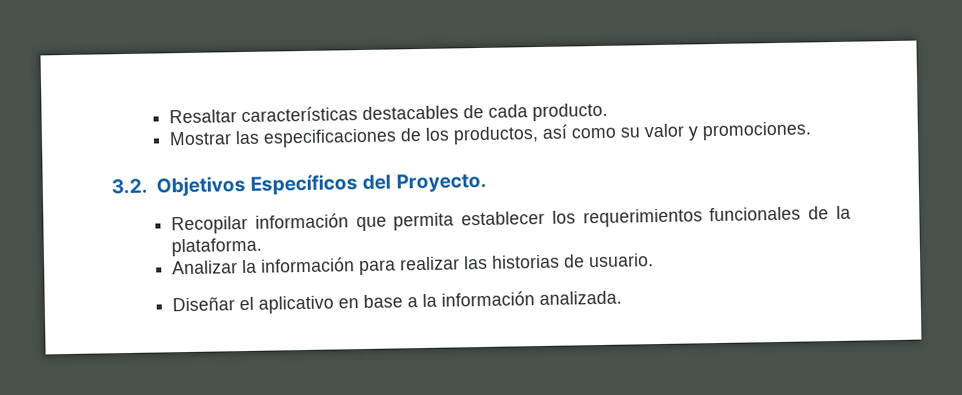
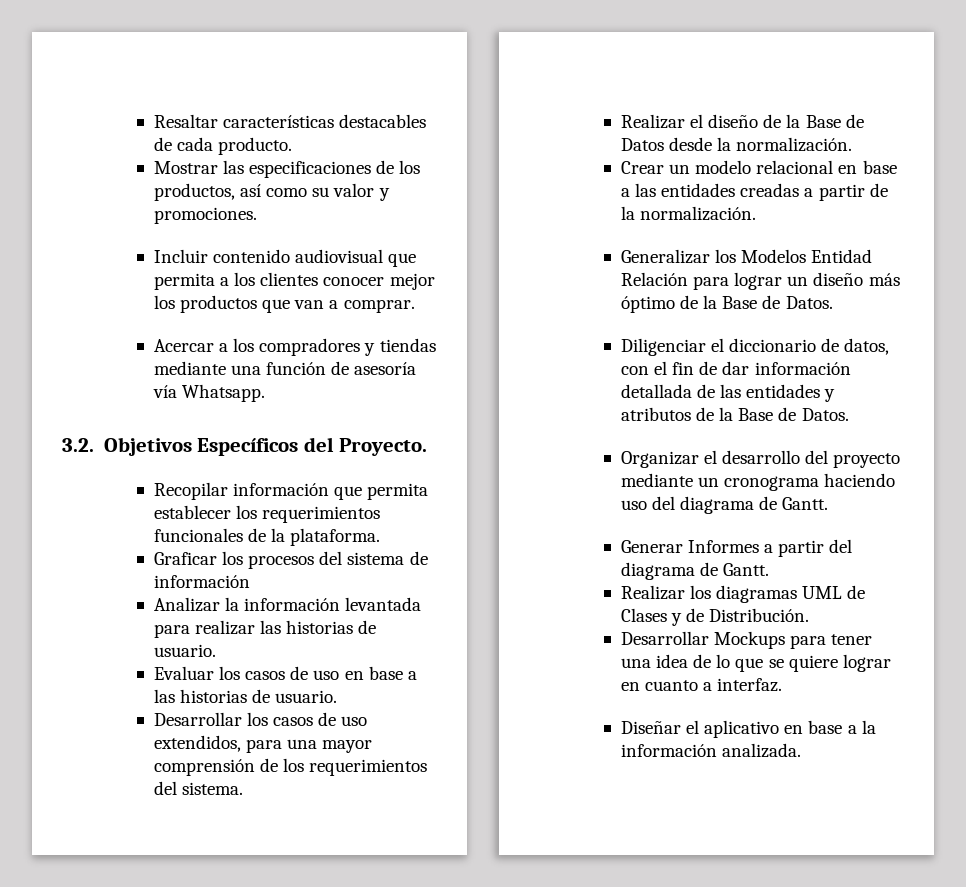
(813, 131) none -> [153,249,417,267] [153,272,435,290] [153,295,415,313] [153,338,436,356] [153,361,417,375] [152,384,266,402] // Incluir contenido audiovisual que permita a los clientes conocer mejor los productos que van a comprar. // Acercar a los compradores y tiendas mediante una función de asesoría vía Whatsapp.
(263, 247) none -> [153,551,428,569] [153,575,250,588] // Graficar los procesos del sistema de información
(356, 265) none -> [345,597,422,611] levantada
(655, 260) none -> [153,666,417,680] [153,689,338,703] [153,712,368,726] [153,735,373,753] [153,758,428,776] [153,781,244,795] [620,114,864,129] [620,137,853,152] [620,160,897,174] [620,183,888,201] [620,206,757,221] [620,249,873,264] [620,272,900,290] [620,295,833,313] [620,338,890,356] [620,361,851,375] [620,384,836,402] [620,407,849,421] [620,450,901,468] [620,473,896,491] [620,496,829,514] [620,539,853,557] [620,562,770,580] [620,585,866,603] [620,608,810,626] [620,631,873,649] [620,654,891,672] [620,678,783,692] // Evaluar los casos de uso en base a las historias de usuario. // Desarrollar los casos de uso extendidos, para una mayor comprensión de los requerimientos del sistema. // Realizar el diseño de la Base de Datos desde la normalización. // Crear un modelo relacional en base a las entidades creadas a partir de la normalización. // Generalizar los Modelos Entidad Relación para lograr un diseño más óptimo de la Base de Datos. // Diligenciar el diccionario de datos, con el fin de dar información detallada de las entidades y atributos de la Base de Datos. // Organizar el desarrollo del proyecto mediante un cronograma haciendo uso del diagrama de Gantt. // Generar Informes a partir del diagrama de Gantt. // Realizar los diagramas UML de Clases y de Distribución. // Desarrollar Mockups para tener una idea de lo que se quiere lograr en cuanto a interfaz.

